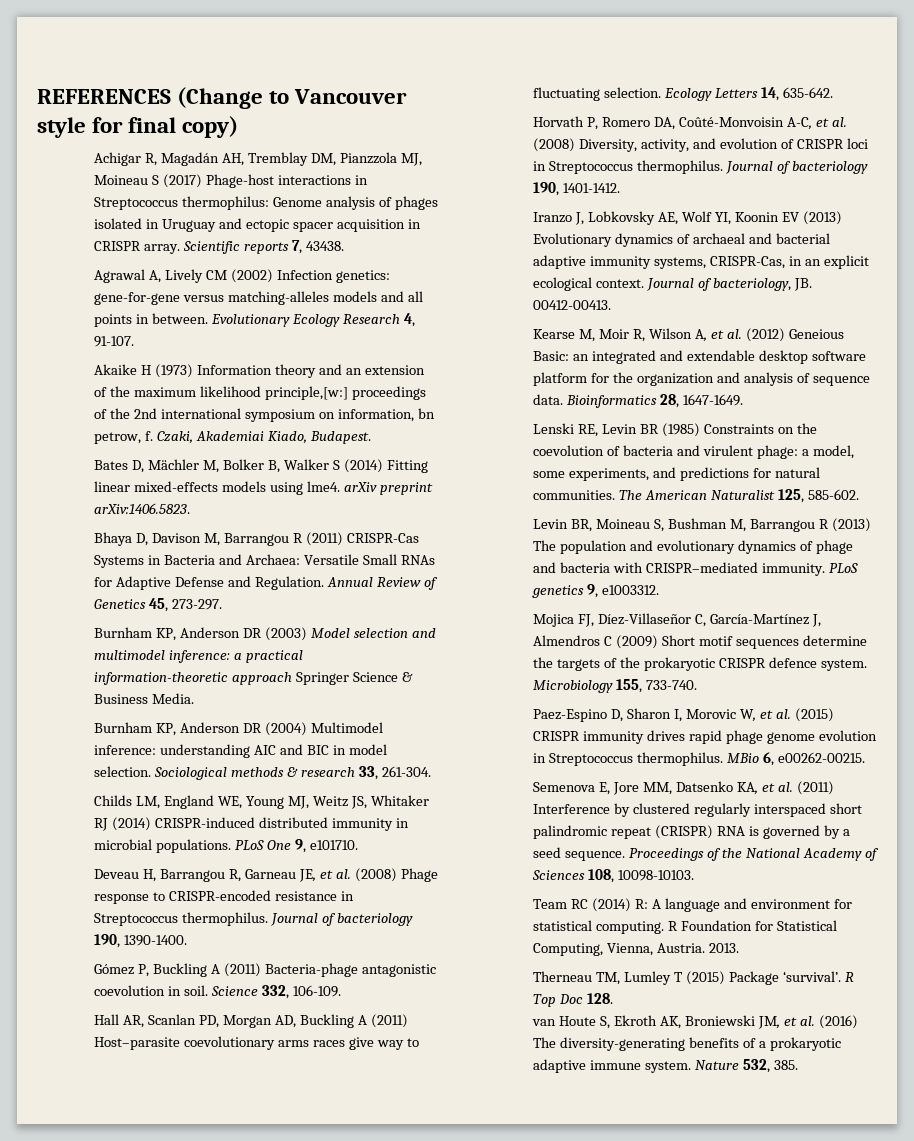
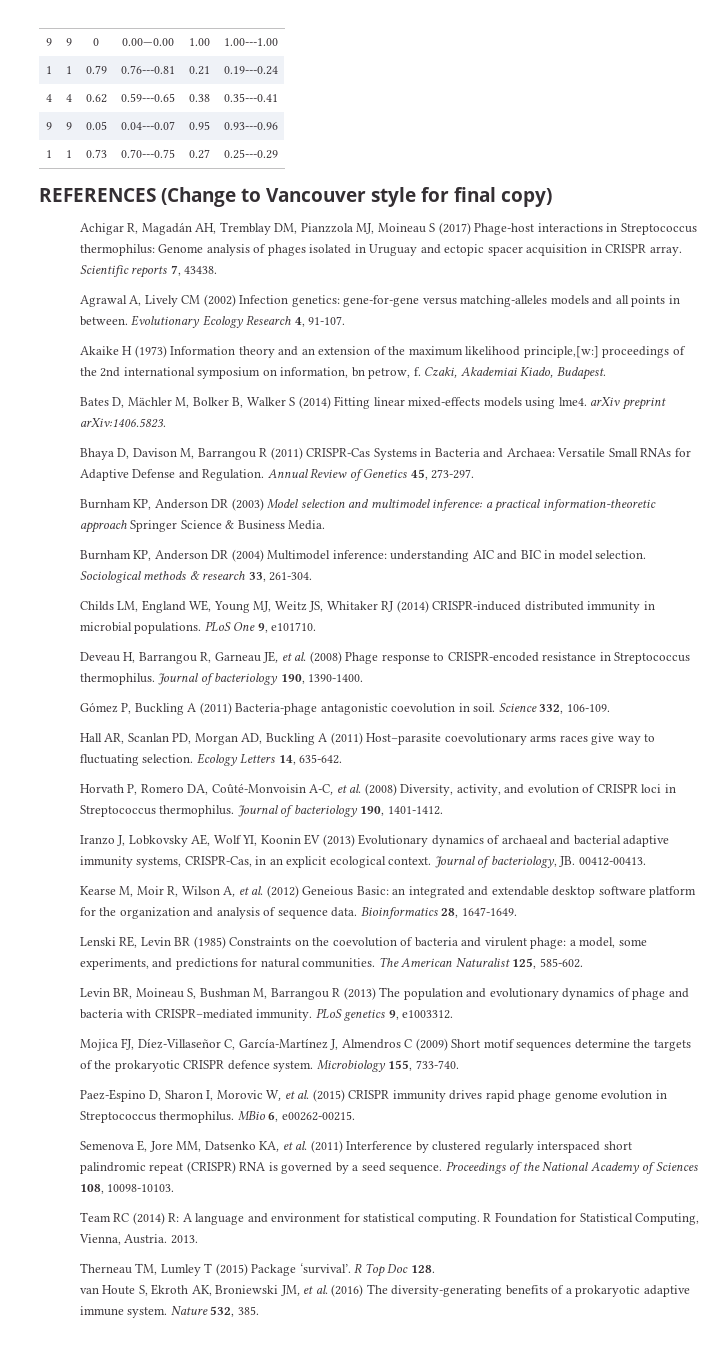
(37, 96) none -> [46,38,52,46] [65,38,72,46] [93,38,99,46] [121,38,174,46] [188,38,210,46] [223,38,278,46] [46,66,52,74] [65,66,72,74] [85,65,107,74] [120,65,175,74] [188,66,210,75] [223,66,278,75] [46,94,52,102] [65,94,72,102] [85,94,107,103] [120,93,175,102] [188,94,210,102] [223,93,278,102] [46,122,52,130] [65,122,72,130] [85,121,107,130] [120,121,175,130] [188,121,210,130] [223,122,278,130] [46,150,52,158] [65,150,72,158] [85,149,107,158] [120,149,175,158] [188,149,210,159] [223,149,278,159] 9 | 9 | 0 | 0.00—0.00 | 1.00 | 1.00---1.00 // 1 | 1 | 0.79 | 0.76---0.81 | 0.21 | 0.19---0.24 // 4 | 4 | 0.62 | 0.59---0.65 | 0.38 | 0.35---0.41 // 9 | 9 | 0.05 | 0.04---0.07 | 0.95 | 0.93---0.96 // 1 | 1 | 0.73 | 0.70---0.75 | 0.27 | 0.25---0.29 //

